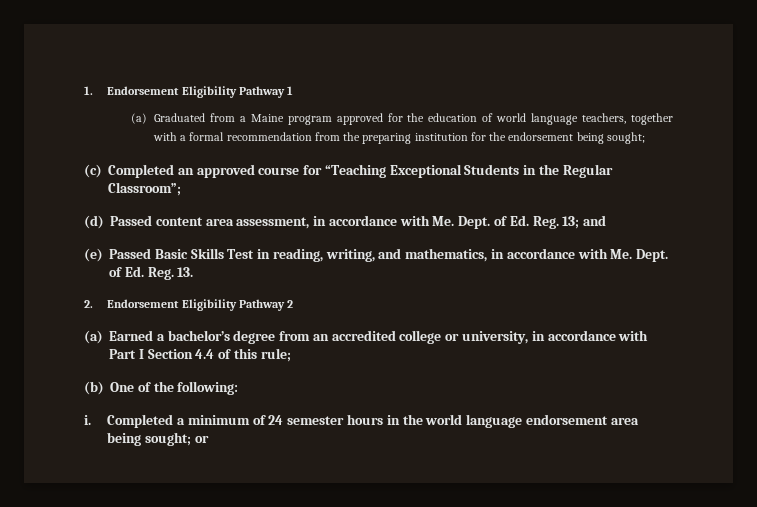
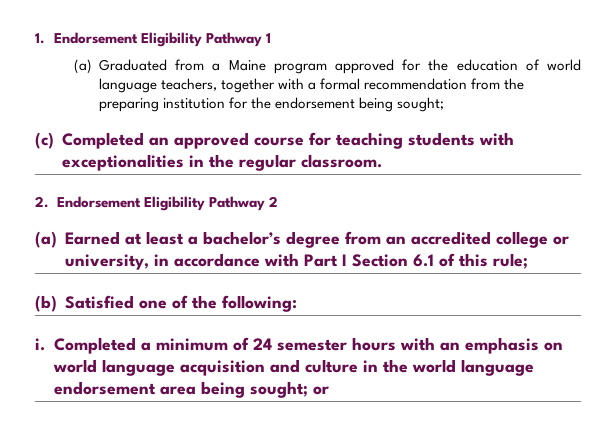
[324,164,613,178] [108,182,181,196] [84,215,607,229] [84,248,669,262] [109,266,194,280] “Teaching Exceptional Students in the Regular Classroom”; // (d) Passed content area assessment, in accordance with Me. Dept. of Ed. Reg. 13; and // (e) Passed Basic Skills Test in reading, writing, and mathematics, in accordance with Me. Dept. of Ed. Reg. 13. -> [335,132,514,149] [61,154,382,171] teaching students with exceptionalities in the regular classroom.
(153, 335) none -> [124,231,184,245] at least
[195,349,215,359] 4.4 -> [412,254,434,267] 6.1
[110,382,134,392] One -> [64,295,167,309] Satisfied one
(383, 419) none -> [400,337,564,354] [53,359,359,376] with an emphasis on world language acquisition and culture

